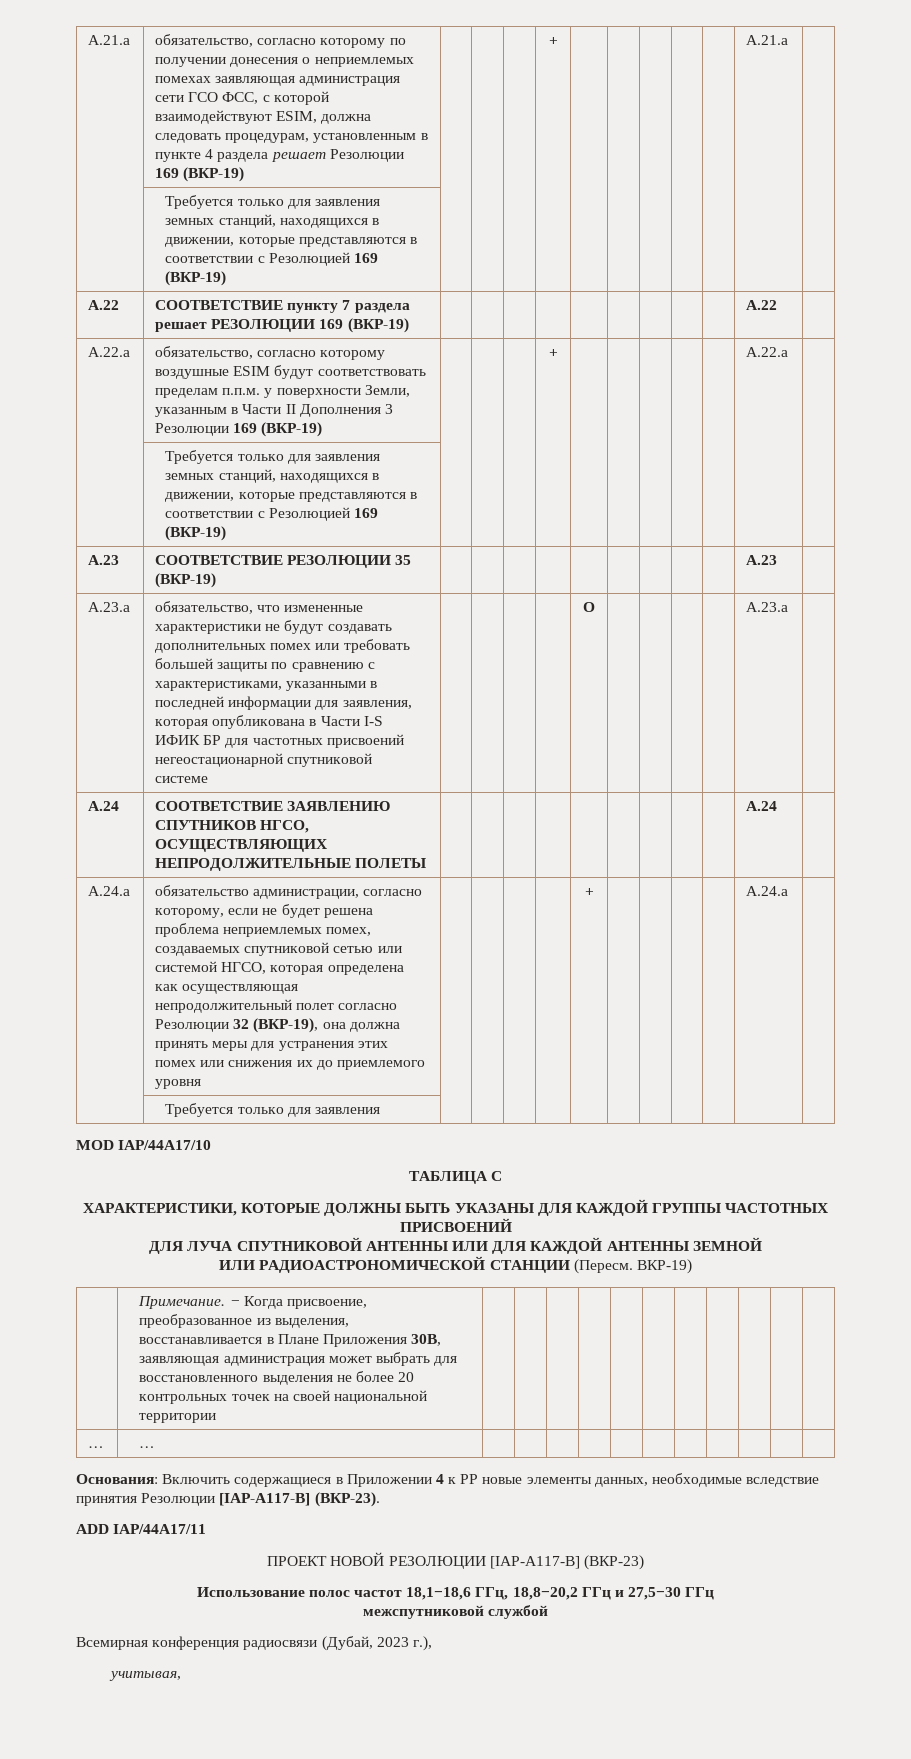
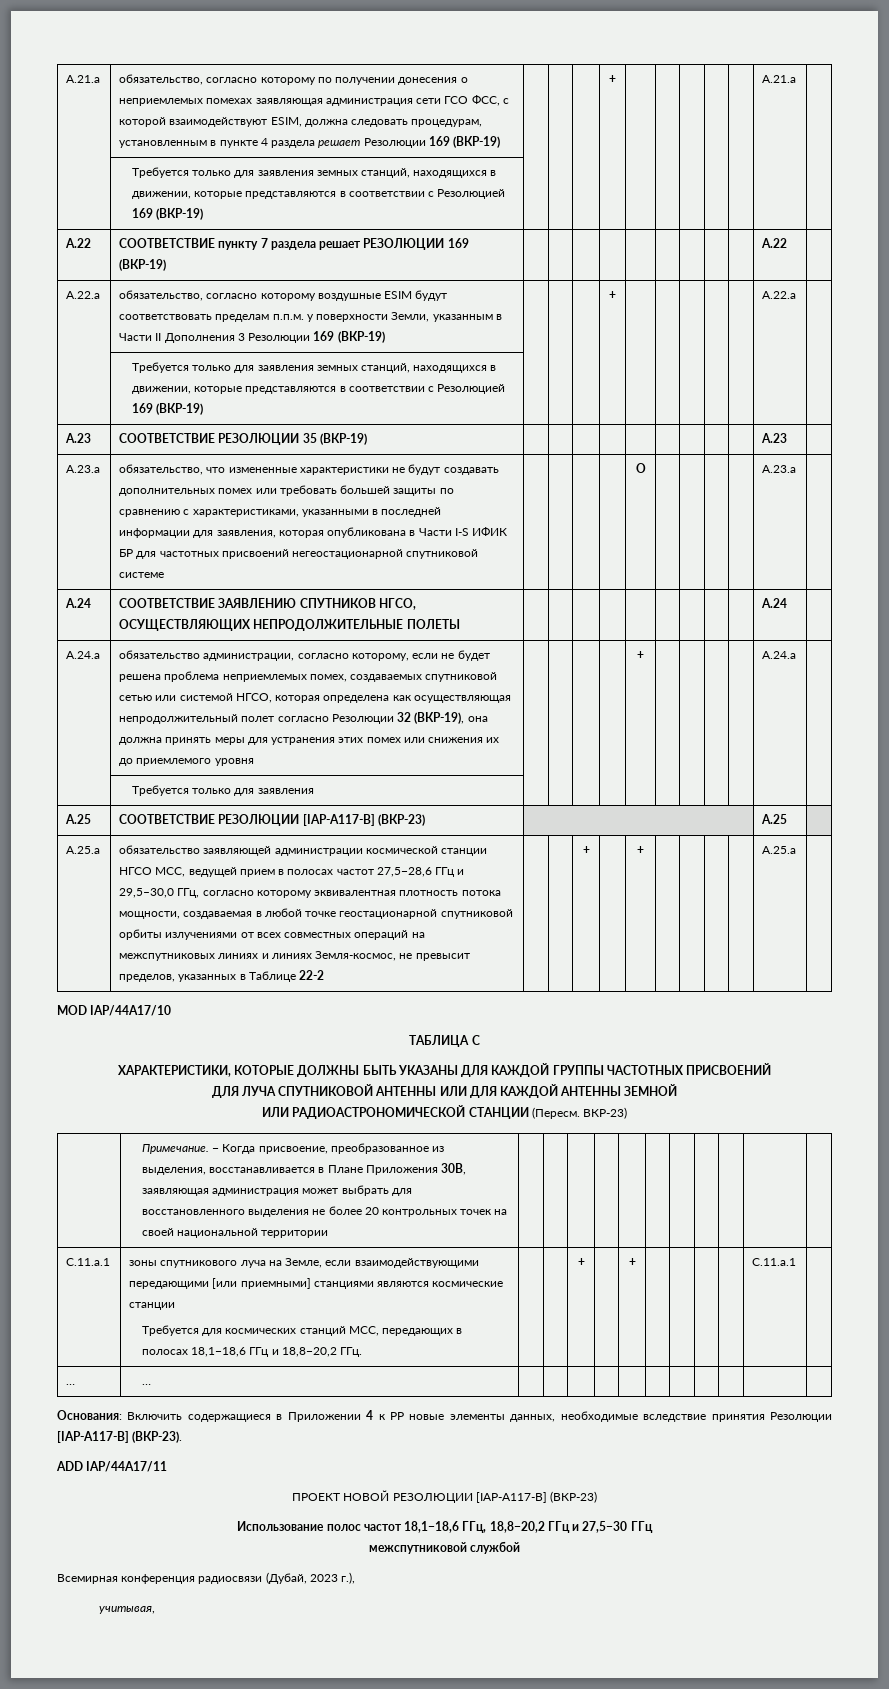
(381, 1110) none -> [65,814,92,824] [119,814,425,826] [761,814,788,824] [66,846,101,854] [119,845,488,856] [119,867,465,877] [119,888,501,898] [119,908,513,919] [119,929,425,940] [119,951,470,961] [119,970,325,982] [582,846,590,854] [637,846,644,854] [762,846,797,854] // A.25 | СООТВЕТСТВИЕ РЕЗОЛЮЦИИ [IAP-A117-B] (ВКР-23) | | A.25 | // A.25.a | обязательство заявляющей администрации космической станции НГСО МСС, ведущей прием в полосах частот 27,5−28,6 ГГц и 29,5–30,0 ГГц, согласно которому эквивалентная плотность потока мощности, создаваемая в любой точке геостационарной спутниковой орбиты излучениями от всех совместных операций на межспутниковых линиях и линиях Земля-космос, не превысит пределов, указанных в Таблице 22-2 | | | + | | + | | | | | A.25.a |
[636,1259,692,1274] ВКР-19) -> [582,1107,627,1119] ВКР-23)
(217, 1418) none -> [66,1258,111,1266] [129,1258,479,1268] [129,1278,504,1289] [129,1302,176,1310] [141,1325,463,1336] [141,1347,362,1357] [577,1258,585,1266] [628,1258,636,1266] [752,1258,797,1266] // C.11.a.1 | зоны спутникового луча на Земле, если взаимодействующими передающими [или приемными] станциями являются космические станции // Требуется для космических станций МСС, передающих в полосах 18,1−18,6 ГГц и 18,8−20,2 ГГц. | | | + | | + | | | | | C.11.a.1 |

